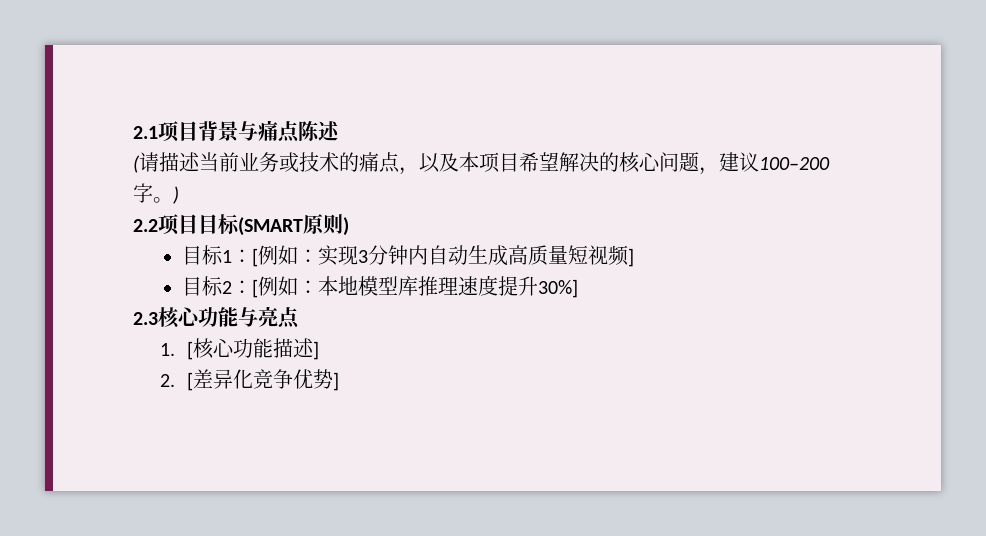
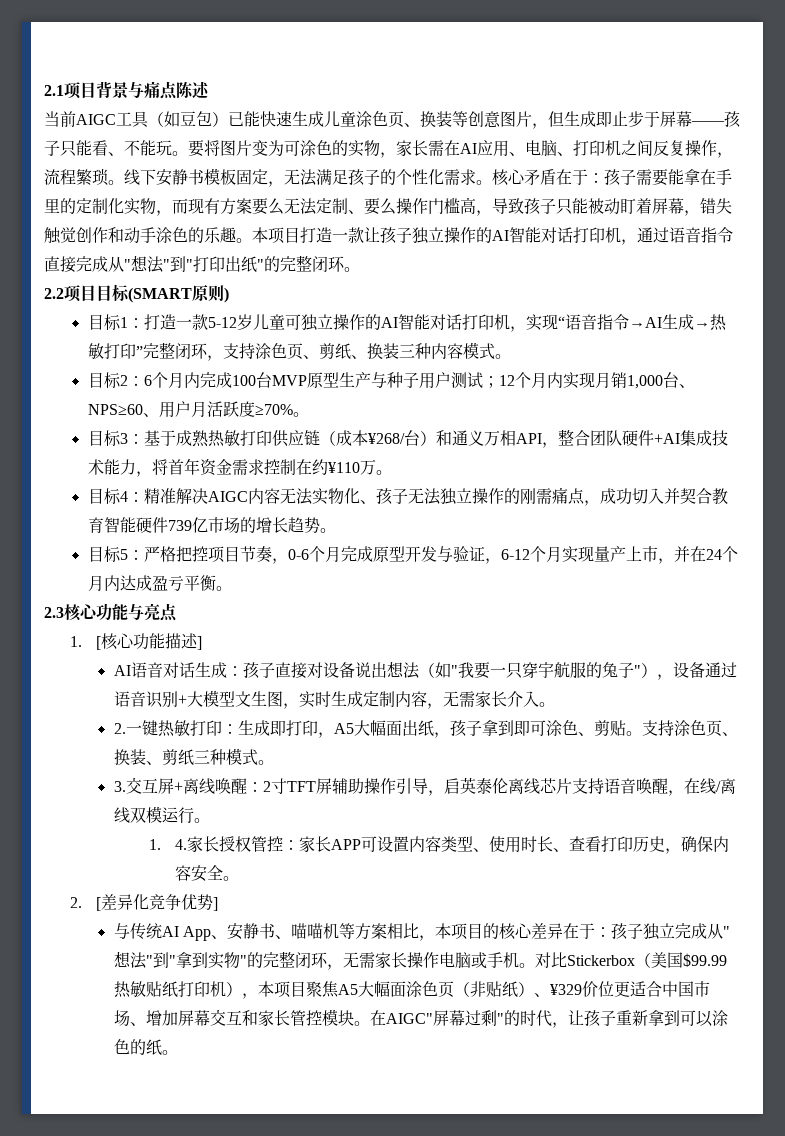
[133,152,830,175] [133,183,179,204] (请描述当前业务或技术的痛点，以及本项目希望解决的核心问题，建议100–200字。) -> [44,111,741,129] [44,140,733,158] [44,168,732,187] [44,197,732,216] [44,227,733,245] [44,255,360,273] 当前AIGC工具（如豆包）已能快速生成儿童涂色页、换装等创意图片，但生成即止步于屏幕——孩子只能看、不能玩。要将图片变为可涂色的实物，家长需在AI应用、电脑、打印机之间反复操作，流程繁琐。线下安静书模板固定，无法满足孩子的个性化需求。核心矛盾在于：孩子需要能拿在手里的定制化实物，而现有方案要么无法定制、要么操作门槛高，导致孩子只能被动盯着屏幕，错失触觉创作和动手涂色的乐趣。本项目打造一款让孩子独立操作的AI智能对话打印机，通过语音指令直接完成从"想法"到"打印出纸"的完整闭环。
[252,245,635,267] [182,275,579,298] [例如：实现3分钟内自动生成高质量短视频] // 目标2：[例如：本地模型库推理速度提升30%] -> [143,314,727,332] [87,342,511,361] [87,372,695,389] [87,401,309,418] [87,429,728,448] [87,458,392,477] [87,487,728,506] [87,517,336,533] [87,546,738,564] [87,575,232,591] 打造一款5-12岁儿童可独立操作的AI智能对话打印机，实现“语音指令→AI生成→热敏打印”完整闭环，支持涂色页、剪纸、换装三种内容模式。 // 目标2：6个月内完成100台MVP原型生产与种子用户测试；12个月内实现月销1,000台、NPS≥60、用户月活跃度≥70%。 // 目标3：基于成熟热敏打印供应链（成本¥268/台）和通义万相API，整合团队硬件+AI集成技术能力，将首年资金需求控制在约¥110万。 // 目标4：精准解决AIGC内容无法实物化、孩子无法独立操作的刚需痛点，成功切入并契合教育智能硬件739亿市场的增长趋势。 // 目标5：严格把控项目节奏，0-6个月完成原型开发与验证，6-12个月实现量产上市，并在24个月内达成盈亏平衡。
(320, 350) none -> [113,661,737,680] [113,690,555,709] [113,720,738,738] [113,748,274,766] [113,777,736,796] [113,806,210,824] [148,836,729,854] [174,865,239,882] // AI语音对话生成：孩子直接对设备说出想法（如"我要一只穿宇航服的兔子"），设备通过语音识别+大模型文生图，实时生成定制内容，无需家长介入。 // 2.一键热敏打印：生成即打印，A5大幅面出纸，孩子拿到即可涂色、剪贴。支持涂色页、换装、剪纸三种模式。 // 3.交互屏+离线唤醒：2寸TFT屏辅助操作引导，启英泰伦离线芯片支持语音唤醒，在线/离线双模运行。 // 1. 4.家长授权管控：家长APP可设置内容类型、使用时长、查看打印历史，确保内容安全。
(340, 381) none -> [113,923,731,941] [113,951,727,970] [113,981,710,999] [113,1009,728,1028] [113,1039,178,1056] // 与传统AI App、安静书、喵喵机等方案相比，本项目的核心差异在于：孩子独立完成从"想法"到"拿到实物"的完整闭环，无需家长操作电脑或手机。对比Stickerbox（美国$99.99热敏贴纸打印机），本项目聚焦A5大幅面涂色页（非贴纸）、¥329价位更适合中国市场、增加屏幕交互和家长管控模块。在AIGC"屏幕过剩"的时代，让孩子重新拿到可以涂色的纸。

